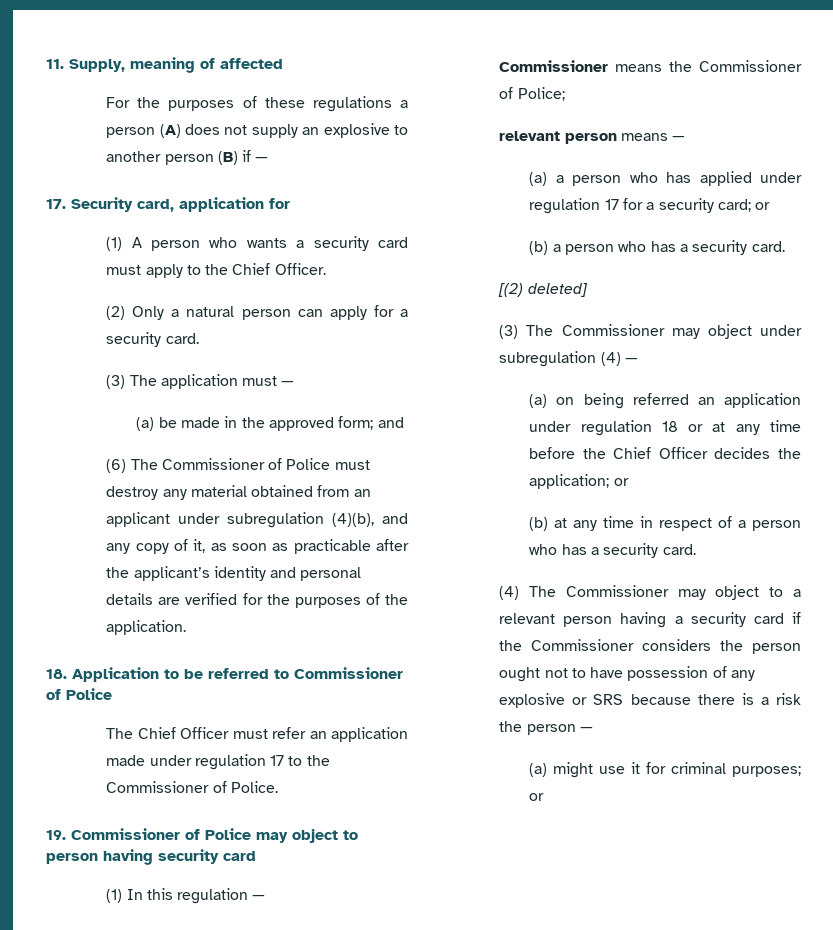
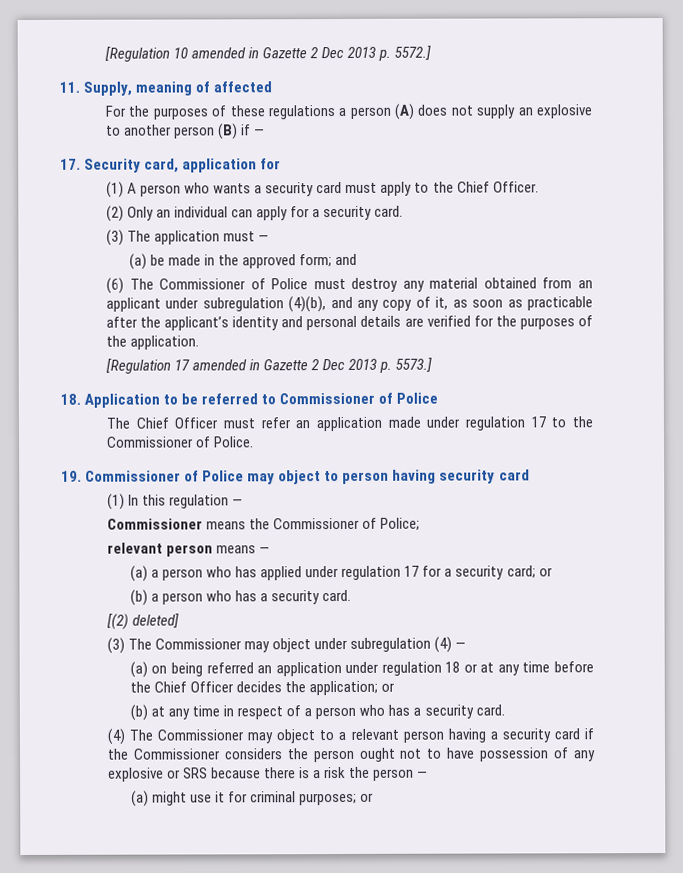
(46, 64) none -> [103,45,432,62] [Regulation 10 amended in Gazette 2 Dec 2013 p. 5572.] //
[171,306,291,320] a natural person -> [156,206,229,218] an individual
(187, 627) none -> [104,357,433,374] // [Regulation 17 amended in Gazette 2 Dec 2013 p. 5573.]

